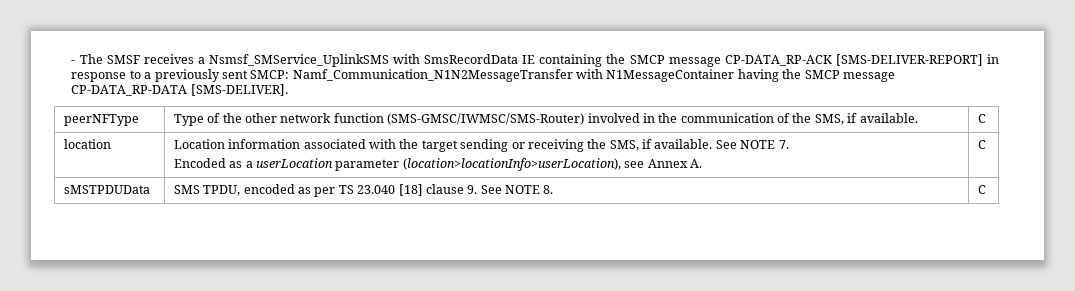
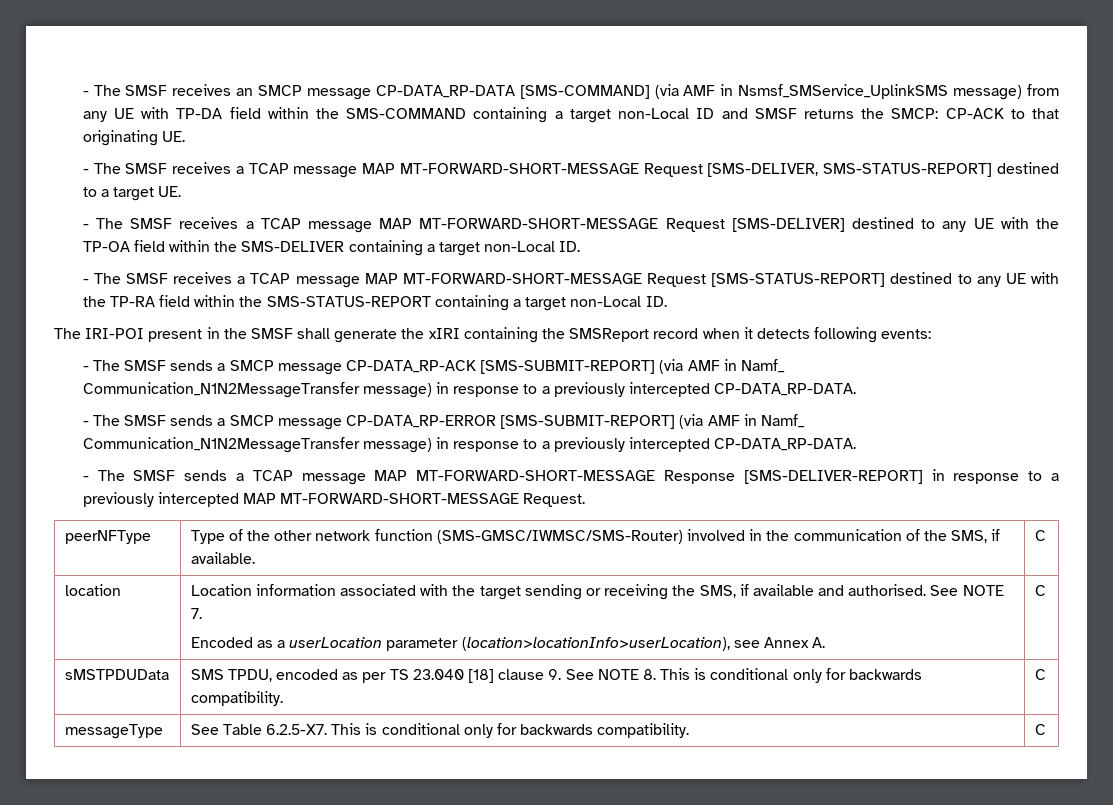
[71,54,832,67] - The SMSF receives a Nsmsf_SMService_UplinkSMS with SmsRecordData IE containing the SMCP message CP-DATA_RP-ACK -> [82,84,1059,100] [82,107,1059,123] [82,130,185,146] [82,162,1059,178] [82,186,182,201] [82,217,1059,233] [82,240,581,256] [82,272,1059,288] [82,295,667,311] [54,327,932,343] [82,359,785,375] [82,382,857,398] [82,414,805,430] [82,437,857,453] [82,470,735,485] - The SMSF receives an SMCP message CP-DATA_RP-DATA [SMS-COMMAND] (via AMF in Nsmsf_SMService_UplinkSMS message) from any UE with TP-DA field within the SMS-COMMAND containing a target non-Local ID and SMSF returns the SMCP: CP-ACK to that originating UE. // - The SMSF receives a TCAP message MAP MT-FORWARD-SHORT-MESSAGE Request [SMS-DELIVER, SMS-STATUS-REPORT] destined to a target UE. // - The SMSF receives a TCAP message MAP MT-FORWARD-SHORT-MESSAGE Request [SMS-DELIVER] destined to any UE with the TP-OA field within the SMS-DELIVER containing a target non-Local ID. // - The SMSF receives a TCAP message MAP MT-FORWARD-SHORT-MESSAGE Request [SMS-STATUS-REPORT] destined to any UE with the TP-RA field within the SMS-STATUS-REPORT containing a target non-Local ID. // The IRI-POI present in the SMSF shall generate the xIRI containing the SMSReport record when it detects following events: // - The SMSF sends a SMCP message CP-DATA_RP-ACK [SMS-SUBMIT-REPORT] (via AMF in Namf_ Communication_N1N2MessageTransfer message) in response to a previously intercepted CP-DATA_RP-DATA. // - The SMSF sends a SMCP message CP-DATA_RP-ERROR [SMS-SUBMIT-REPORT] (via AMF in Namf_ Communication_N1N2MessageTransfer message) in response to a previously intercepted CP-DATA_RP-DATA. // - The SMSF sends a TCAP message MAP MT-FORWARD-SHORT-MESSAGE Response
[221,69,895,82] [71,84,288,96] sent SMCP: Namf_Communication_N1N2MessageTransfer with N1MessageContainer having the SMCP message CP-DATA_RP-DATA [SMS-DELIVER]. -> [157,492,586,507] intercepted MAP MT-FORWARD-SHORT-MESSAGE Request.
[654,139,713,149] available. -> [752,584,927,596] available and authorised.
(554, 189) none -> [660,668,922,683] [190,691,283,706] [1034,669,1046,680] [64,724,163,739] [190,723,690,738] This is conditional only for backwards compatibility. | C // messageType | See Table 6.2.5-X7. This is conditional only for backwards compatibility.

